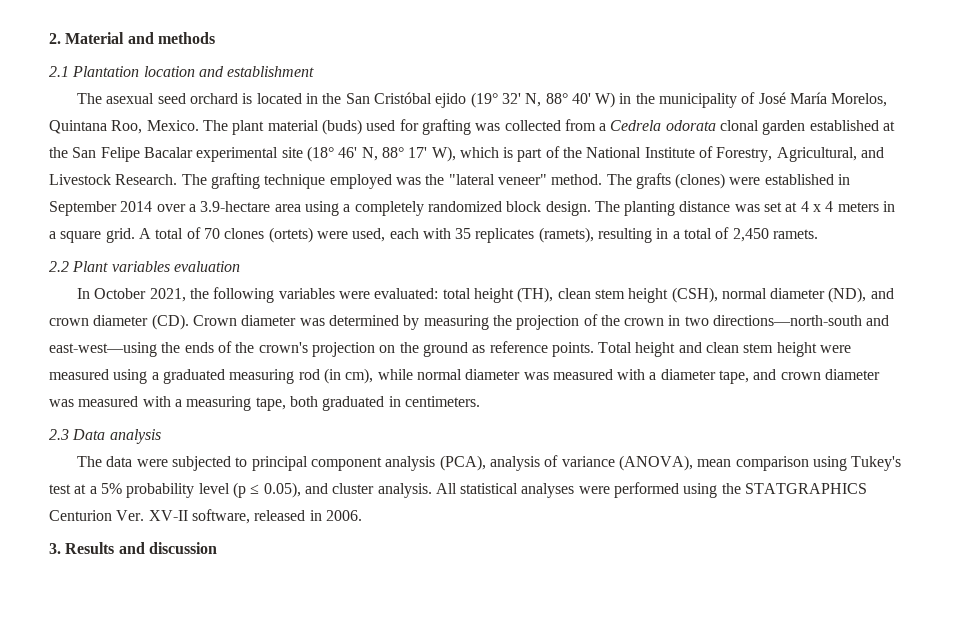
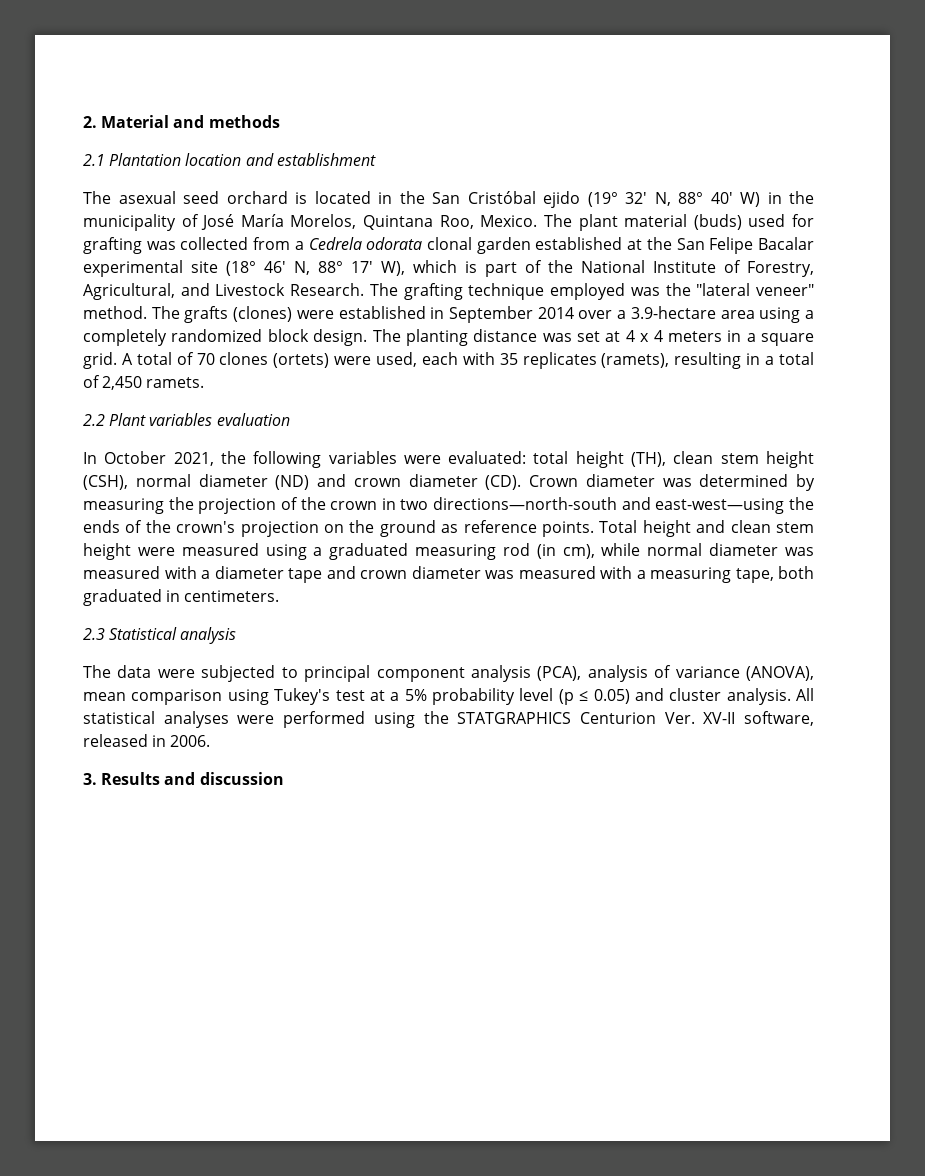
[828,287,867,303] (ND), -> [275,475,310,490] (ND)
[719,370,750,384] tape, -> [288,568,322,583] tape
[72,429,106,440] Data -> [109,627,178,640] Statistical
[263,482,301,498] 0.05), -> [593,689,630,704] 0.05)

